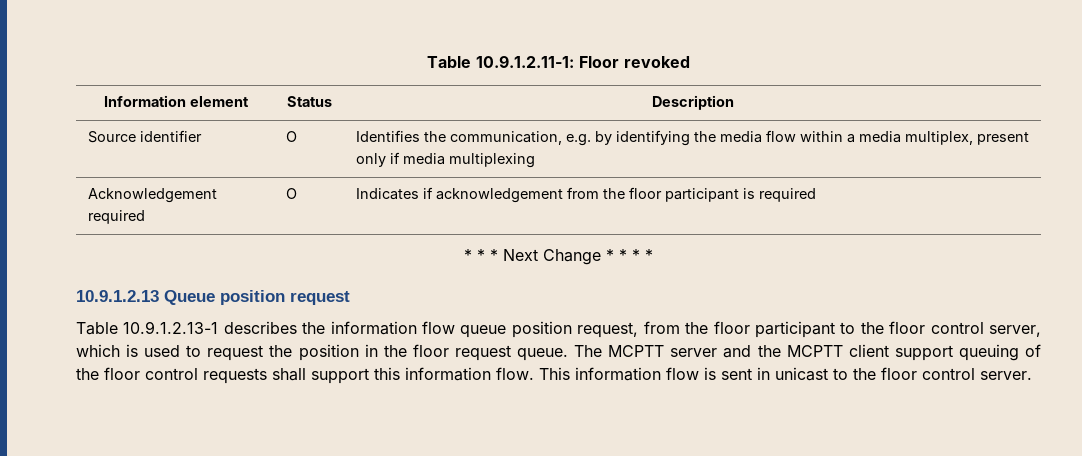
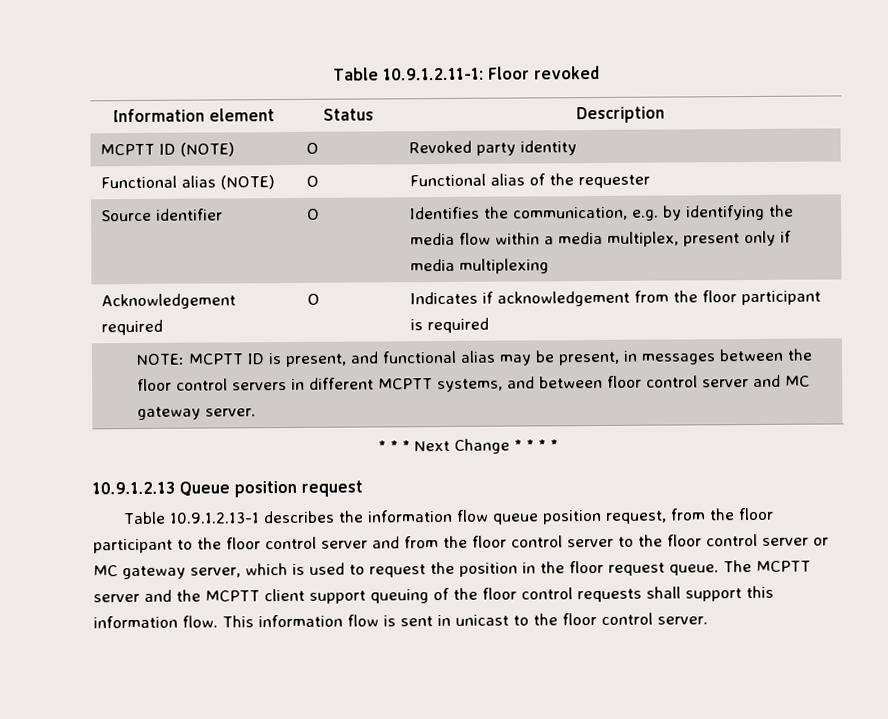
(734, 102) none -> [99,142,235,157] [305,142,319,154] [408,140,577,156] [99,175,275,190] [305,175,319,187] [408,173,650,189] // MCPTT ID (NOTE) | O | Revoked party identity // Functional alias (NOTE) | O | Functional alias of the requester
(816, 195) none -> [135,348,813,368] [136,374,810,393] [136,406,256,420] // NOTE: MCPTT ID is present, and functional alias may be present, in messages between the floor control servers in different MCPTT systems, and between floor control server and MC gateway server.
(984, 328) none -> [321,533,829,549] [93,565,186,580] server and from the floor control server to the floor control server or MC gateway

